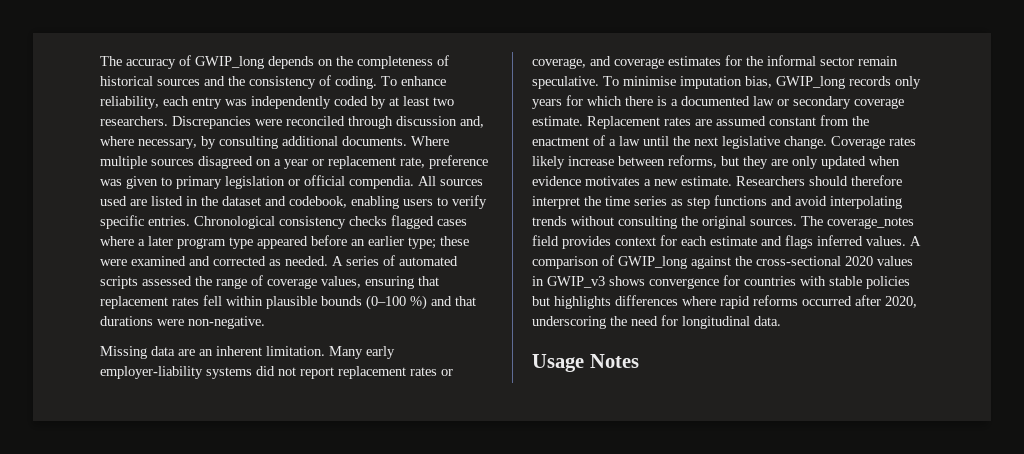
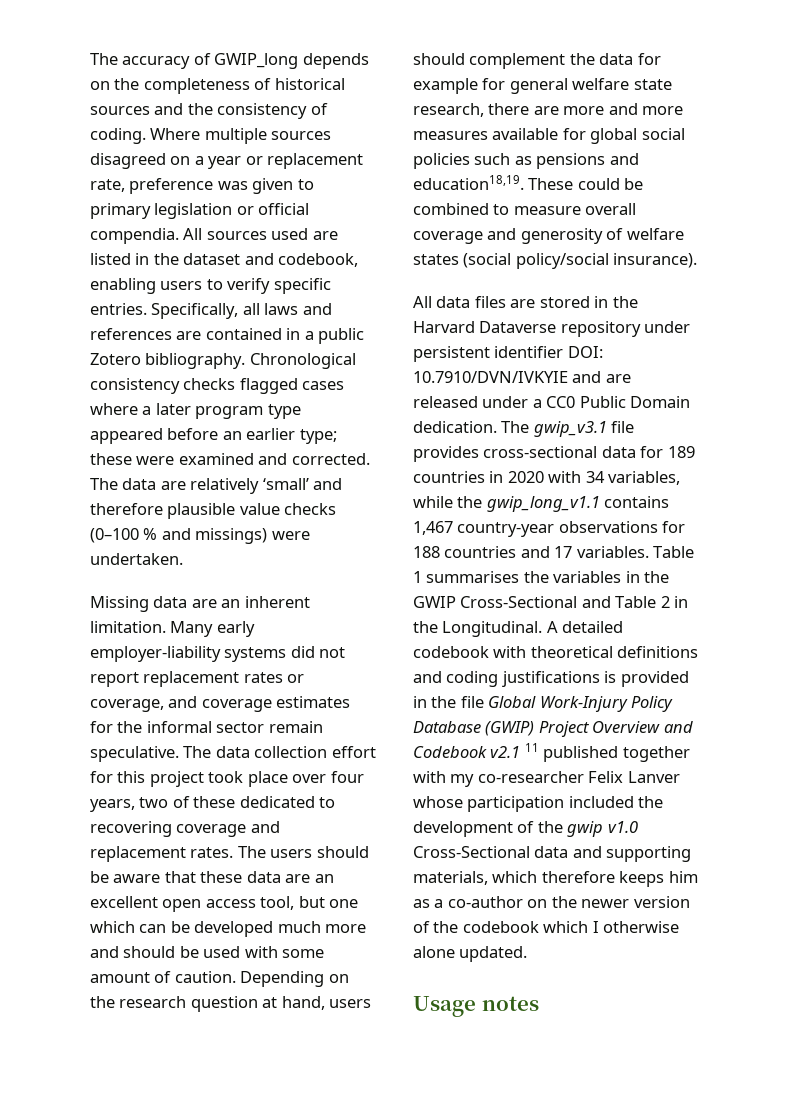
[381,76,446,86] [100,96,454,109] [100,116,484,129] [100,136,407,149] To enhance reliability, each entry was independently coded by at least two researchers. Discrepancies were reconciled through discussion and, where necessary, by consulting additional documents. -> (146, 136) none
(190, 221) none -> [151,303,332,319] [90,328,365,344] [90,353,246,369] Specifically, all laws and references are contained in a public Zotero bibliography.
[213,255,458,266] [100,275,439,289] [100,295,476,310] [100,316,265,329] corrected as needed. A series of automated scripts assessed the range of coverage values, ensuring that replacement rates fell within plausible bounds (0–100 %) and that durations were non-negative. -> [291,453,370,465] [90,478,343,494] [90,503,337,519] [90,528,310,544] [90,553,183,565] corrected. The data are relatively ‘small’ and therefore plausible value checks (0–100 % and missings) were undertaken.
[603,76,921,89] [532,95,904,109] [532,115,869,129] [532,135,916,149] [532,155,900,169] [532,175,902,186] [532,195,902,209] [532,216,914,229] [532,235,921,249] [532,255,913,269] [532,275,910,289] [532,295,917,309] [532,315,781,329] To minimise imputation bias, GWIP_long records only years for which there is a documented law or secondary coverage estimate. Replacement rates are assumed constant from the enactment of a law until the next legislative change. Coverage rates likely increase between reforms, but they are only updated when evidence motivates a new estimate. Researchers should therefore interpret the time series as step functions and avoid interpolating trends without consulting the original sources. The coverage_notes field provides context for each estimate and flags inferred values. A comparison of GWIP_long against the cross-sectional 2020 values in GWIP_v3 shows convergence for countries with stable policies but highlights differences where rapid reforms occurred after 2020, underscoring the need for longitudinal data. -> [183,746,376,758] [90,771,364,787] [90,796,336,812] [90,821,280,837] [90,846,369,862] [90,871,334,883] [90,896,359,912] [90,921,367,937] [90,946,325,958] [90,971,349,987] [90,996,372,1012] [413,53,661,69] [413,78,672,94] [413,103,684,117] [413,128,685,144] [413,153,639,169] [413,175,644,190] [413,203,637,215] [413,228,684,244] [413,253,698,269] [413,296,638,308] [413,321,691,337] [413,346,603,362] [413,371,631,383] [413,396,691,408] [413,421,635,437] [413,446,695,462] [413,471,681,485] [413,496,670,512] [413,521,686,537] [413,546,695,558] [413,571,670,583] [413,596,689,608] [413,621,624,637] [413,646,699,658] [413,671,689,687] [413,696,674,712] [413,721,693,737] [413,743,690,762] [413,771,680,787] [413,796,664,812] [413,821,638,837] [413,846,692,862] [413,871,698,887] [413,896,690,908] [413,921,680,933] [413,946,528,962] The data collection effort for this project took place over four years, two of these dedicated to recovering coverage and replacement rates. The users should be aware that these data are an excellent open access tool, but one which can be developed much more and should be used with some amount of caution. Depending on the research question at hand, users should complement the data for example for general welfare state research, there are more and more measures available for global social policies such as pensions and education18,19. These could be combined to measure overall coverage and generosity of welfare states (social policy/social insurance). // All data files are stored in the Harvard Dataverse repository under persistent identifier DOI: 10.7910/DVN/IVKYIE and are released under a CC0 Public Domain dedication. The gwip_v3.1 file provides cross-sectional data for 189 countries in 2020 with 34 variables, while the gwip_long_v1.1 contains 1,467 country-year observations for 188 countries and 17 variables. Table 1 summarises the variables in the GWIP Cross-Sectional and Table 2 in the Longitudinal. A detailed codebook with theoretical definitions and coding justifications is provided in the file Global Work-Injury Policy Database (GWIP) Project Overview and Codebook v2.1 11 published together with my co-researcher Felix Lanver whose participation included the development of the gwip v1.0 Cross-Sectional data and supporting materials, which therefore keeps him as a co-author on the newer version of the codebook which I otherwise alone updated.
[589,354,639,368] Notes -> [481,996,539,1011] notes

